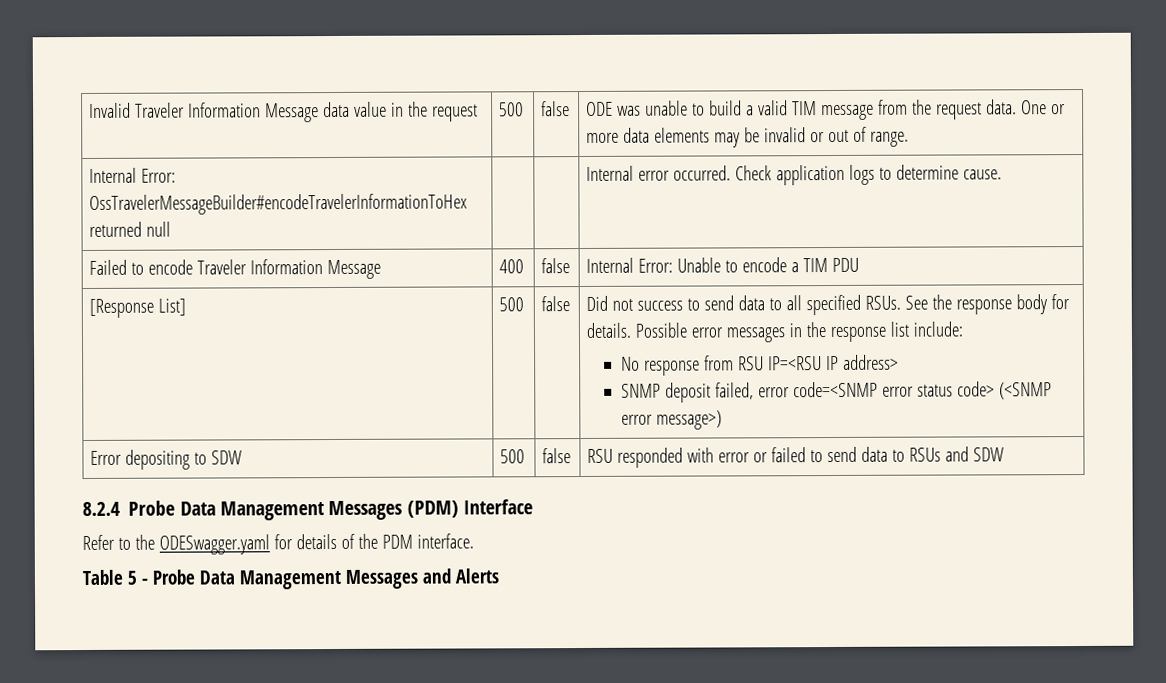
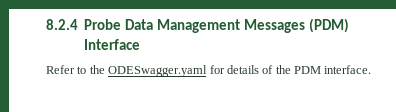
[89,101,479,123] [499,102,525,117] [541,101,571,117] [586,99,1067,121] [586,126,910,148] [89,167,177,183] [89,193,468,215] [89,221,172,237] [586,164,1003,186] [89,259,382,280] [499,259,525,274] [541,258,571,274] [586,257,860,273] [89,298,187,318] [499,297,525,312] [541,296,571,312] [586,294,1071,316] [586,321,964,343] [620,354,899,376] [620,381,1052,403] [620,410,722,430] [90,449,243,470] [500,449,526,464] [542,448,572,464] [587,446,1005,468] Invalid Traveler Information Message data value in the request | 500 | false | ODE was unable to build a valid TIM message from the request data. One or more data elements may be invalid or out of range. // Internal Error: OssTravelerMessageBuilder#encodeTravelerInformationToHex returned null | | | Internal error occurred. Check application logs to determine cause. // Failed to encode Traveler Information Message | 400 | false | Internal Error: Unable to encode a TIM PDU // [Response List] | 500 | false | Did not success to send data to all specified RSUs. See the response body for details. Possible error messages in the response list include: // No response from RSU IP=<RSU IP address> // SNMP deposit failed, error code=<SNMP error status code> (<SNMP error message>) // Error depositing to SDW | 500 | false | RSU responded with error or failed to send data to RSUs and SDW // -> (46, 24) none
[82,568,499,590] // Table 5 - Probe Data Management Messages and Alerts -> (372, 69) none

